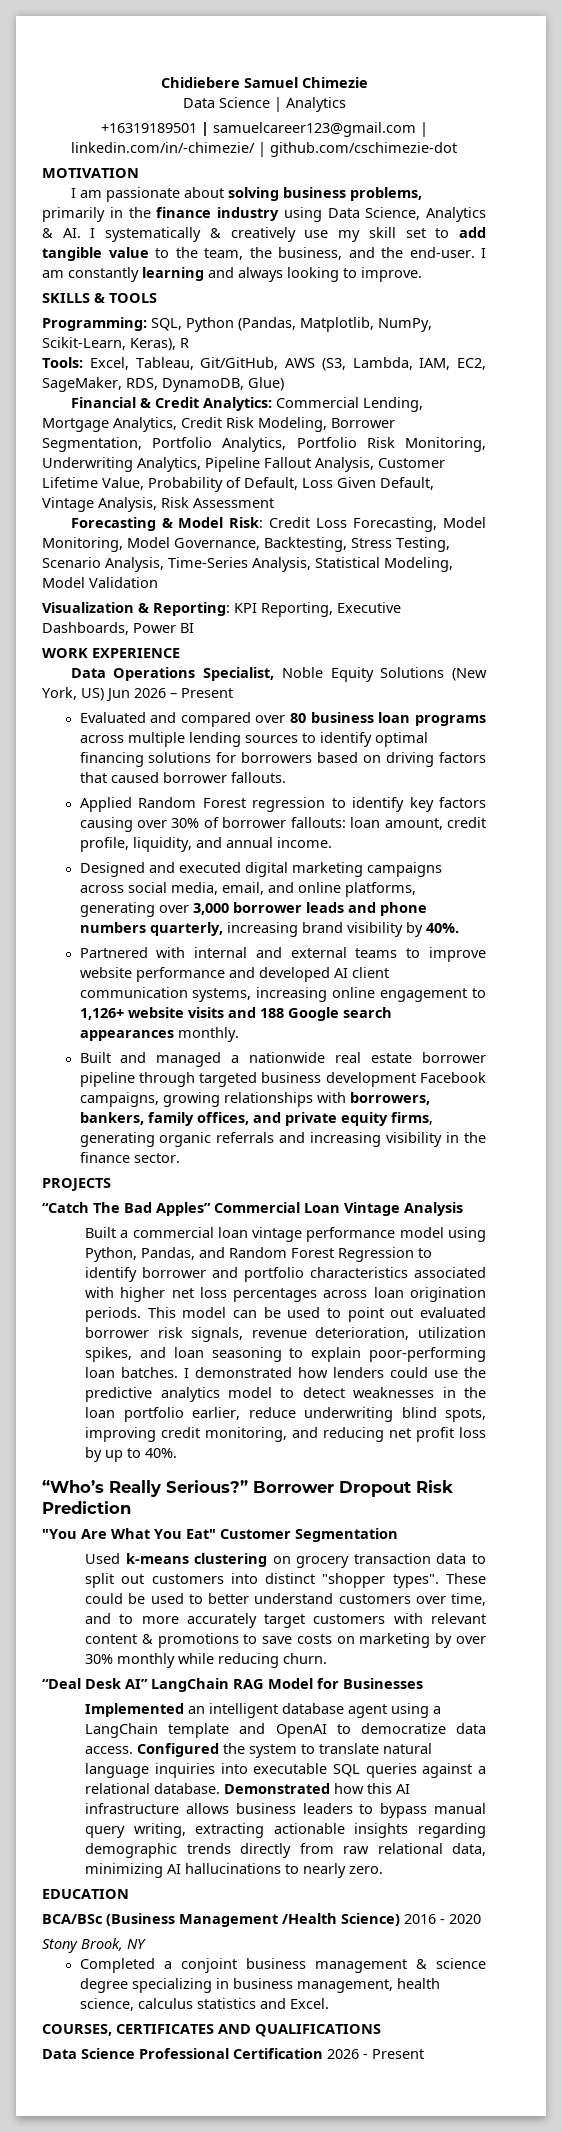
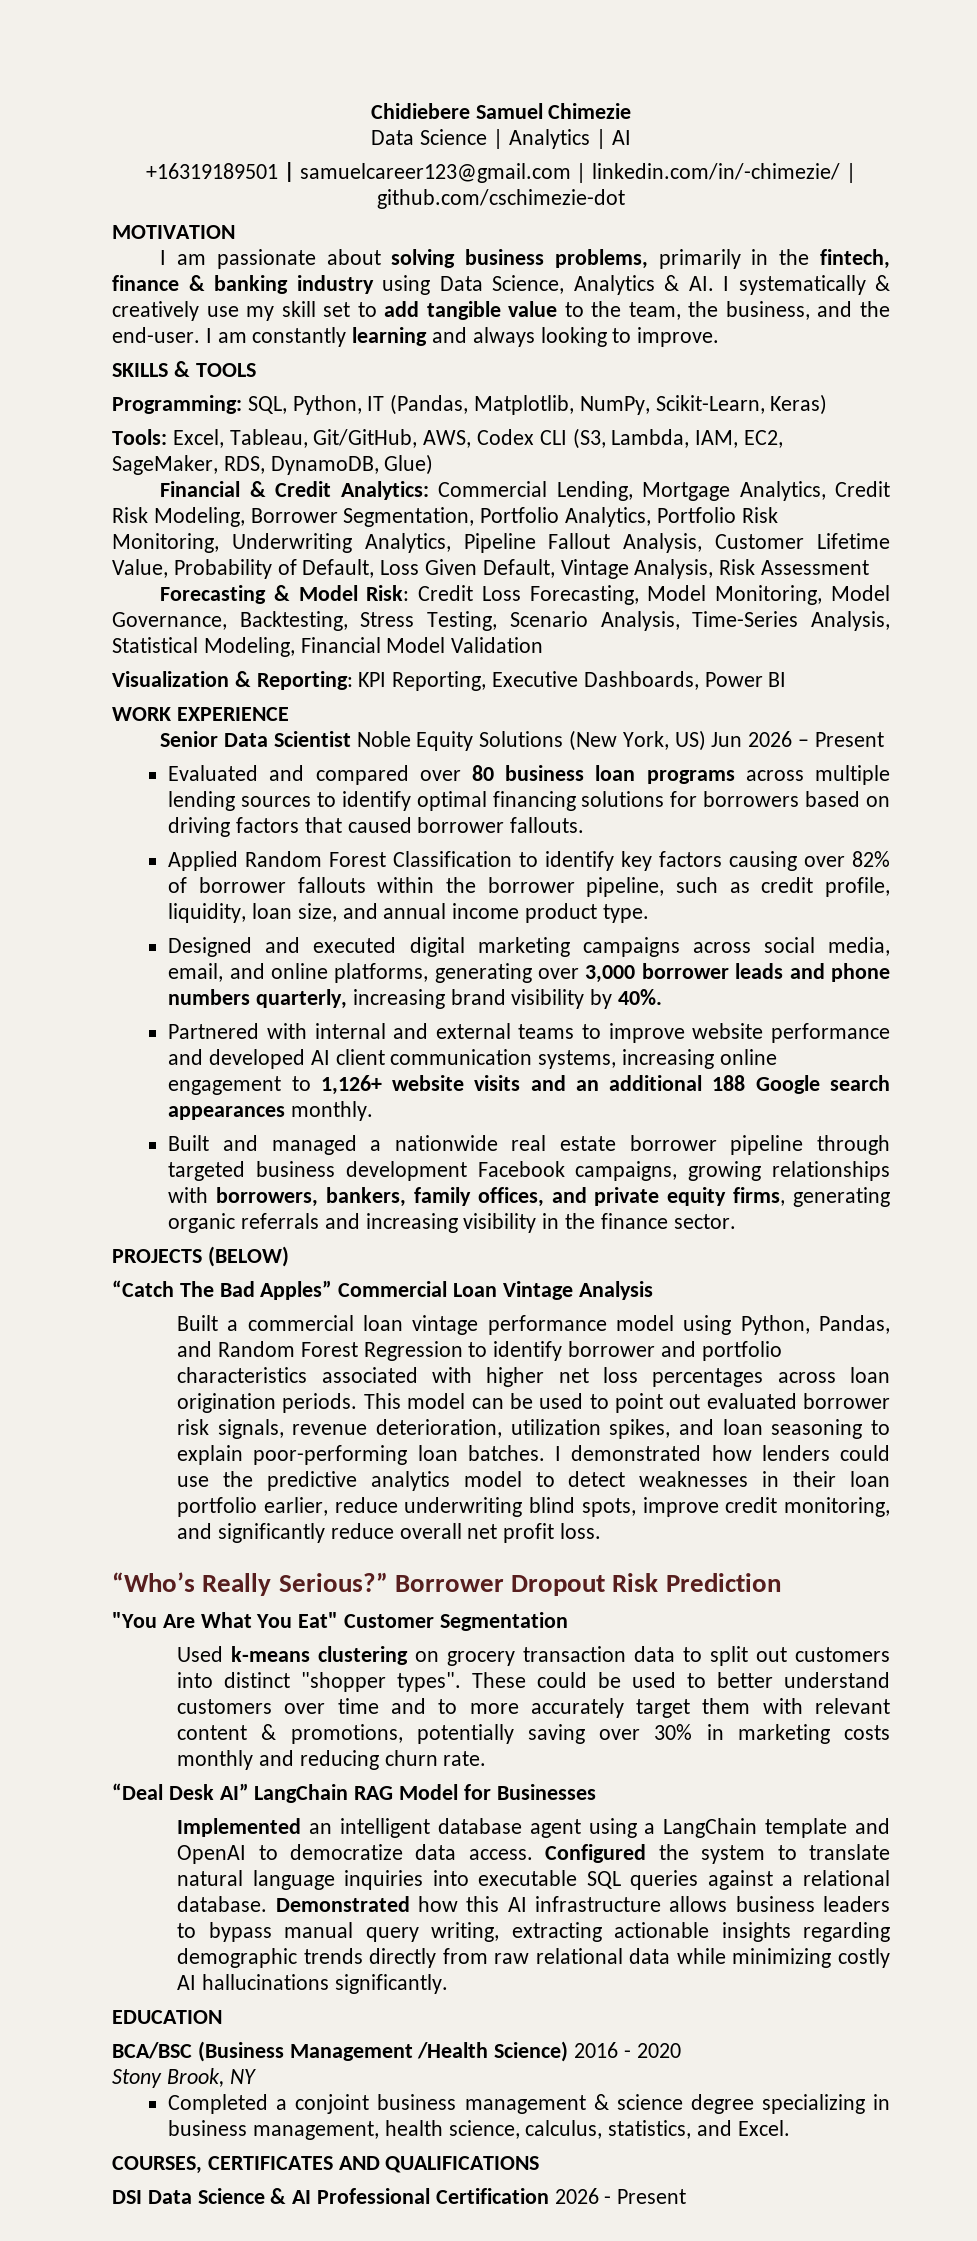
(346, 104) none -> [595,129,631,149] | AI
[156,207,212,218] finance -> [819,249,890,269] [112,275,288,294] fintech, finance & banking
[186,317,234,332] Python -> [292,395,385,415] Python, IT
[130,338,189,351] Keras), R -> [770,394,828,415] Keras)
[285,358,315,368] AWS -> [423,429,567,448] AWS, Codex CLI
(453, 564) none -> [300,637,381,653] Financial
[70,667,275,681] Data Operations Specialist, -> [160,731,351,747] Senior Data Scientist
[252,797,326,812] regression -> [393,851,513,867] Classification
[171,818,200,828] 30% -> [852,851,891,867] 82%
[290,817,486,830] [79,837,332,852] fallouts: loan amount, credit profile, liquidity, and annual income. -> [297,877,890,897] [168,903,649,923] fallouts within the borrower pipeline, such as credit profile, liquidity, loan size, and annual income product type.
(256, 1012) none -> [575,1075,703,1091] an additional
(111, 1184) none -> [207,1246,289,1267] (BELOW)
[463,1387,486,1398] the -> [793,1471,837,1487] their
[85,1427,157,1442] improving -> [642,1497,719,1517] improve
[323,1427,486,1442] [85,1447,178,1462] reducing net profit loss by up to 40%. -> [217,1523,601,1543] significantly reduce overall net profit loss.
[450,1593,486,1606] time, -> [337,1698,379,1714] time
[313,1614,386,1624] customers -> [702,1698,751,1714] them
[157,1633,487,1648] [85,1653,328,1668] promotions to save costs on marketing by over 30% monthly while reducing churn. -> [290,1724,890,1744] [177,1750,487,1770] promotions, potentially saving over 30% in marketing costs monthly and reducing churn rate.
[451,1843,486,1856] [85,1863,384,1878] data, minimizing AI hallucinations to nearly zero. -> [629,1948,890,1968] [177,1974,448,1994] data while minimizing costly AI hallucinations significantly.
[42,1914,102,1924] BCA/BSc -> [112,2042,192,2059] BCA/BSC
[137,1998,256,2009] calculus statistics -> [525,2120,692,2139] calculus, statistics,
[42,2048,135,2059] Data Science -> [112,2188,312,2204] DSI Data Science & AI

